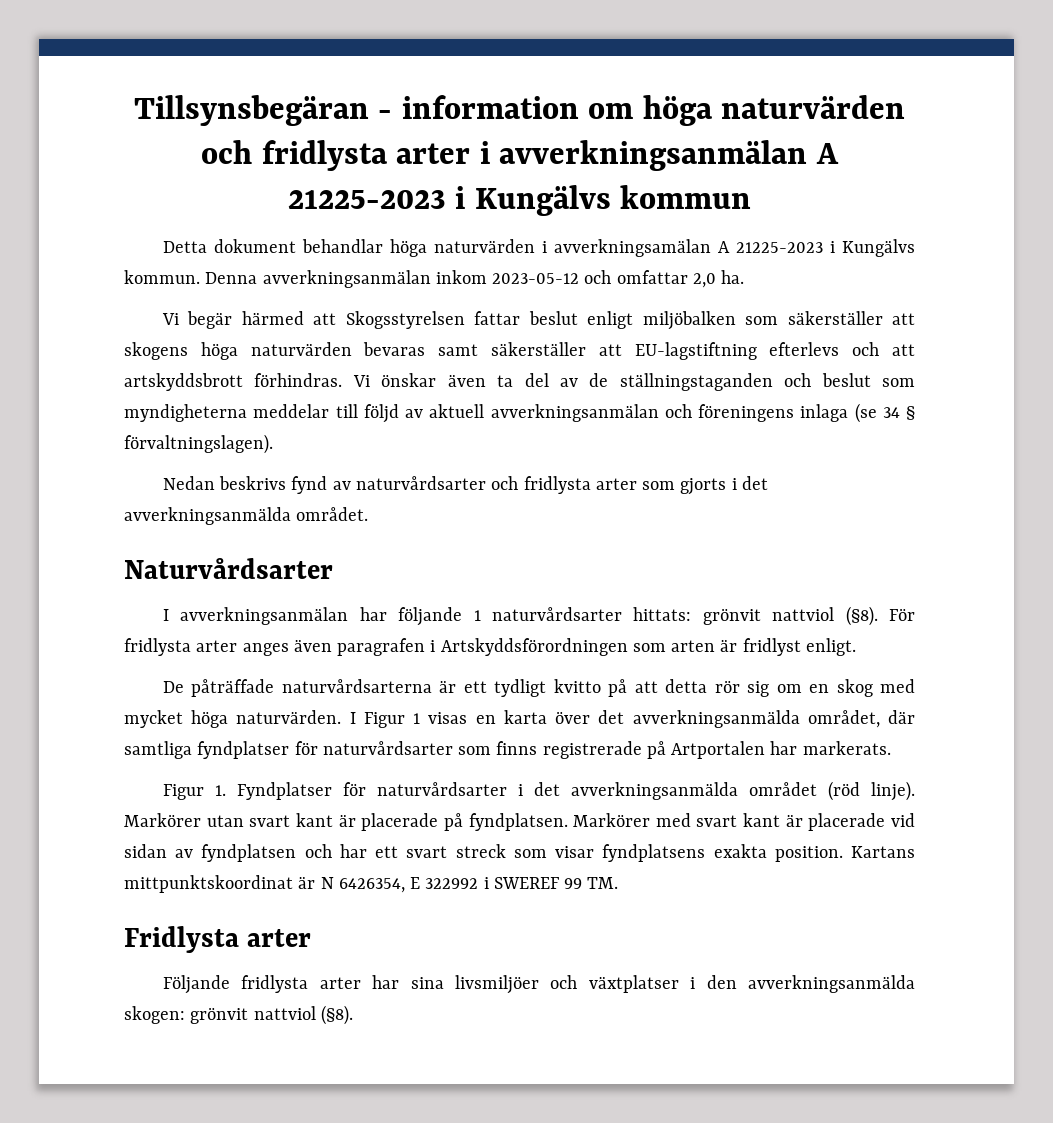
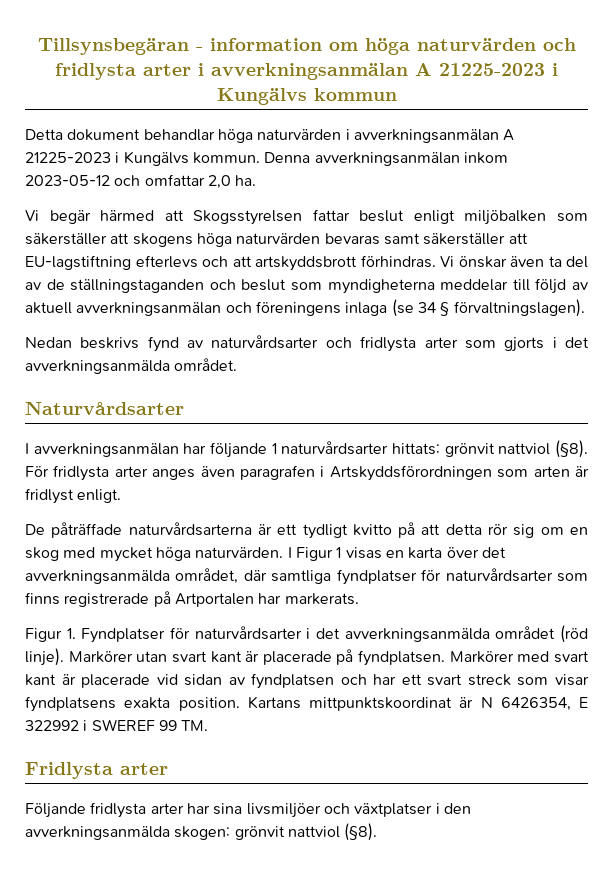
[553,239,711,257] avverkningsamälan -> [353,129,499,143] avverkningsanmälan

